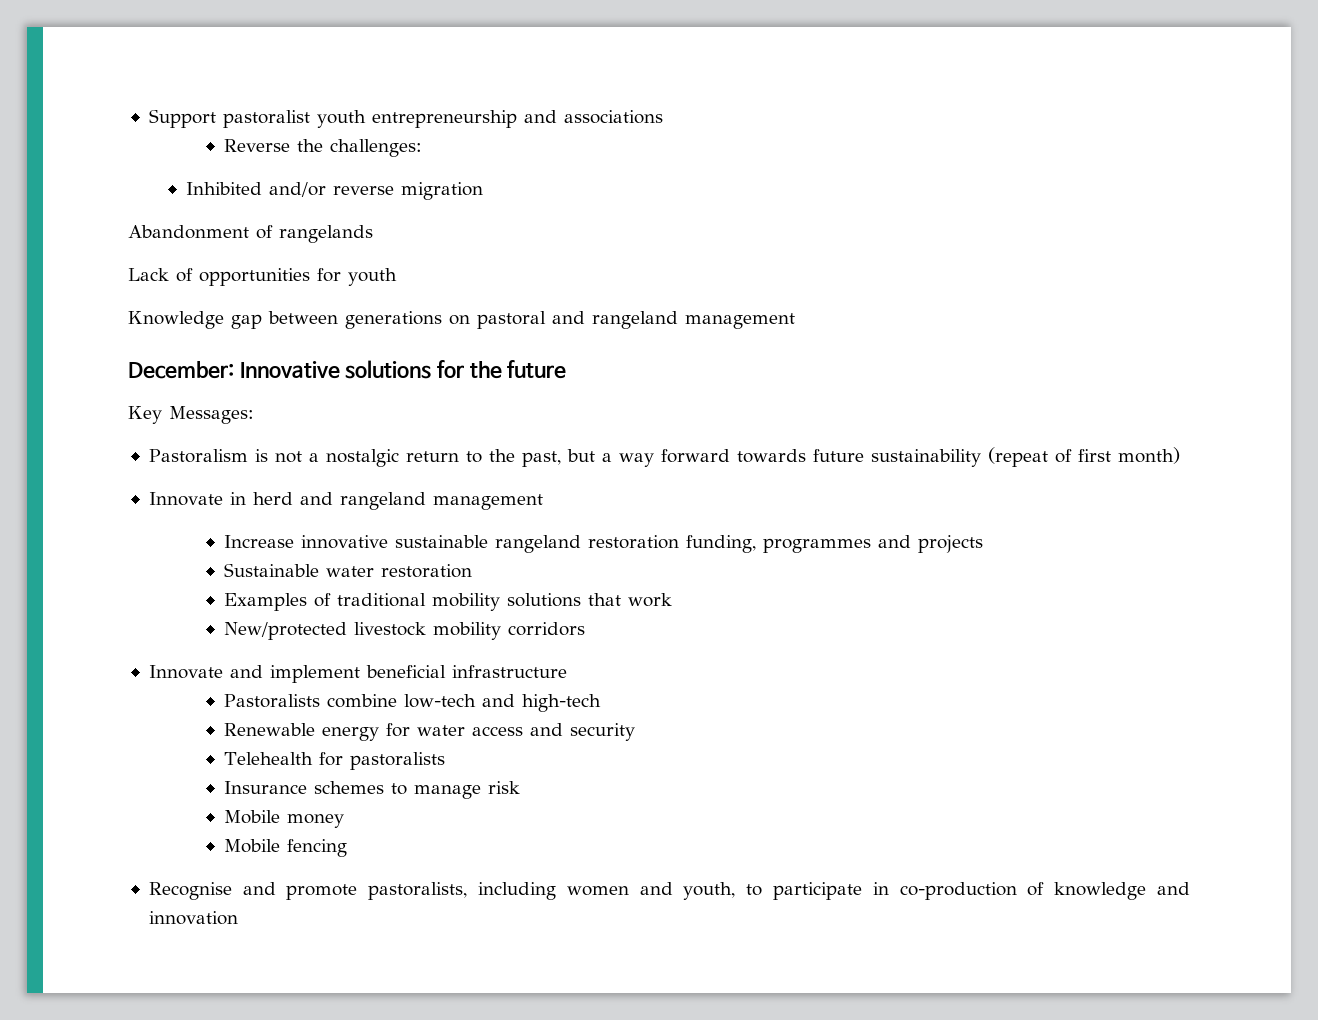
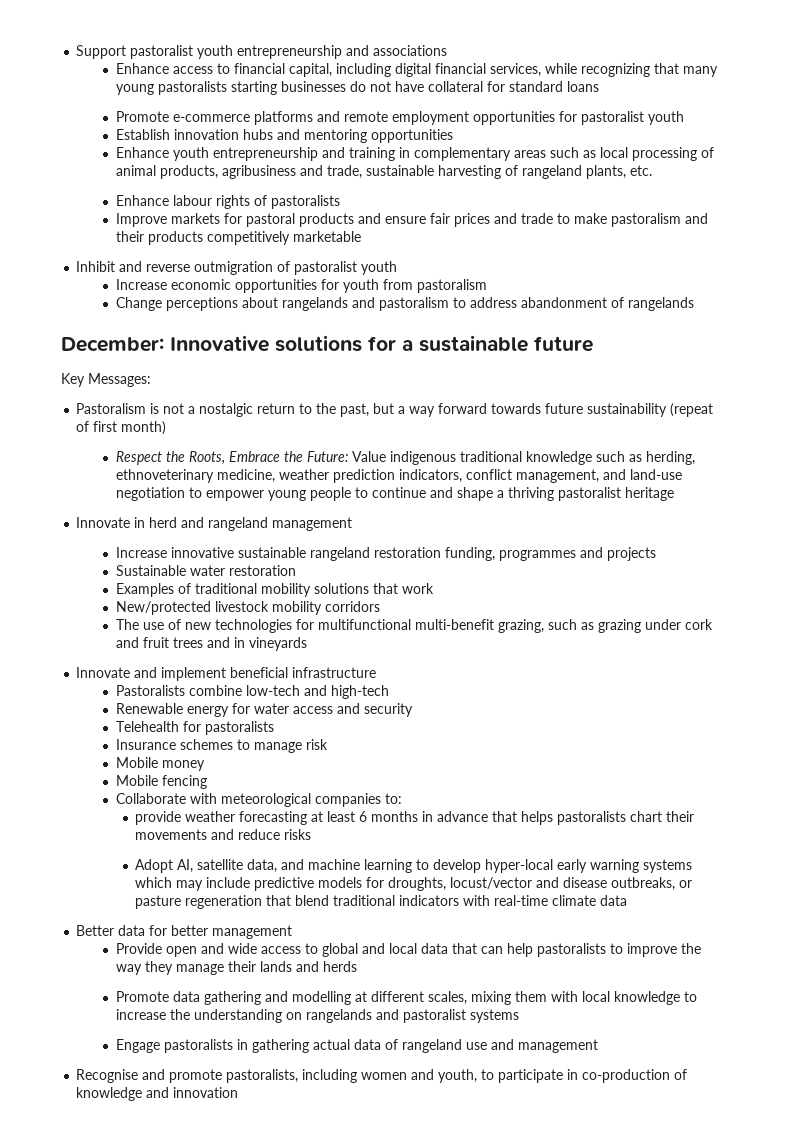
[223,139,422,157] [186,182,484,200] [128,225,373,243] [128,268,397,286] [128,311,795,329] Reverse the challenges: // Inhibited and/or reverse migration // Abandonment of rangelands // Lack of opportunities for youth // Knowledge gap between generations on pastoral and rangeland management -> [115,63,718,77] [115,81,599,95] [115,111,684,125] [115,129,453,143] [115,147,714,161] [115,165,652,179] [115,195,340,209] [115,213,708,227] [115,231,361,245] [76,261,398,275] [115,279,487,293] [115,297,694,311] Enhance access to financial capital, including digital financial services, while recognizing that many young pastoralists starting businesses do not have collateral for standard loans // Promote e-commerce platforms and remote employment opportunities for pastoralist youth // Establish innovation hubs and mentoring opportunities // Enhance youth entrepreneurship and training in complementary areas such as local processing of animal products, agribusiness and trade, sustainable harvesting of rangeland plants, etc. // Enhance labour rights of pastoralists // Improve markets for pastoral products and ensure fair prices and trade to make pastoralism and their products competitively marketable // Inhibit and reverse outmigration of pastoralist youth // Increase economic opportunities for youth from pastoralism // Change perceptions about rangelands and pastoralism to address abandonment of rangelands
[469,361,502,379] the -> [402,335,528,352] a sustainable
(1180, 455) none -> [115,451,695,465] [115,469,682,483] [115,487,674,501] // Respect the Roots, Embrace the Future: Value indigenous traditional knowledge such as herding, ethnoveterinary medicine, weather prediction indicators, conflict management, and land-use negotiation to empower young people to continue and shape a thriving pastoralist heritage
(585, 629) none -> [115,619,713,633] [115,637,307,651] // The use of new technologies for multifunctional multi-benefit grazing, such as grazing under cork and fruit trees and in vineyards
(347, 848) none -> [115,793,402,807] [135,811,695,825] [135,829,312,840] [135,859,693,873] [135,877,693,891] [135,895,628,909] [76,925,293,939] [115,943,701,957] [115,961,357,975] [115,991,697,1005] [115,1009,519,1023] [115,1039,598,1053] // Collaborate with meteorological companies to: // provide weather forecasting at least 6 months in advance that helps pastoralists chart their movements and reduce risks // Adopt AI, satellite data, and machine learning to develop hyper-local early warning systems which may include predictive models for droughts, locust/vector and disease outbreaks, or pasture regeneration that blend traditional indicators with real-time climate data // Better data for better management // Provide open and wide access to global and local data that can help pastoralists to improve the way they manage their lands and herds // Promote data gathering and modelling at different scales, mixing them with local knowledge to increase the understanding on rangelands and pastoralist systems // Engage pastoralists in gathering actual data of rangeland use and management

